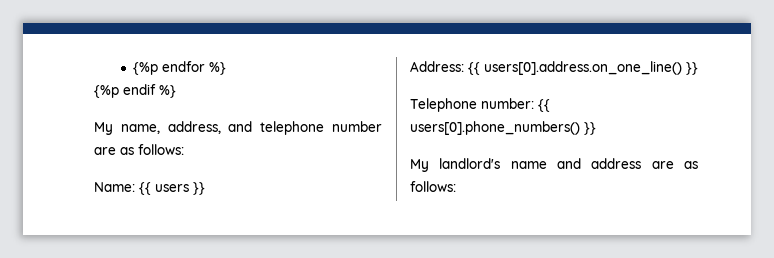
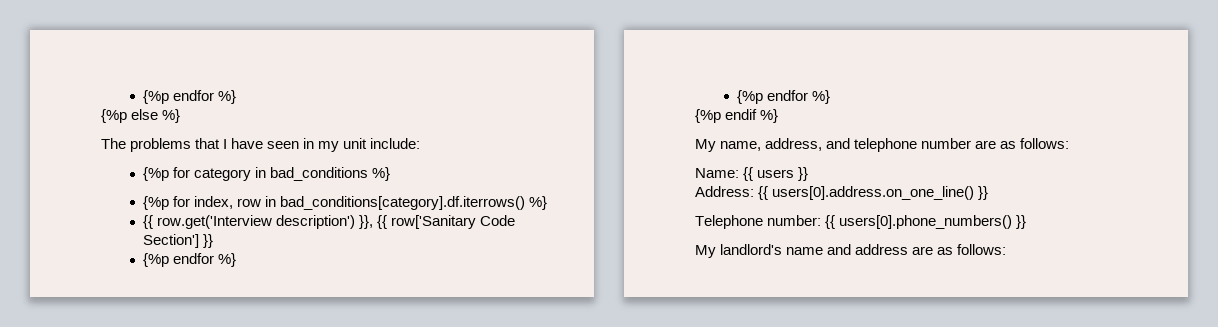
[133,61,227,75] {%p endfor %} -> [143,90,237,104] [101,109,181,123] [101,138,421,152] [143,167,391,181] [143,196,548,210] [143,215,516,229] [143,234,214,248] [143,253,237,267] [737,90,831,104] {%p endfor %} // {%p else %} // The problems that I have seen in my unit include: // {%p for category in bad_conditions %} // {%p for index, row in bad_conditions[category].df.iterrows() %} // {{ row.get('Interview description') }}, {{ row['Sanitary Code Section'] }} // {%p endfor %} // {%p endfor %}

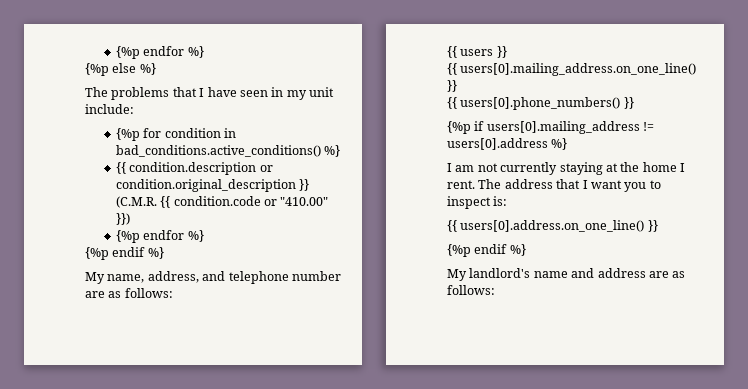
[194,167,391,181] [143,196,548,210] [143,215,516,229] [143,234,214,248] [143,253,237,267] category in bad_conditions %} // {%p for index, row in bad_conditions[category].df.iterrows() %} // {{ row.get('Interview description') }}, {{ row['Sanitary Code Section'] }} // {%p endfor %} -> [164,128,236,138] [115,145,341,157] [115,162,273,175] [115,179,310,192] [115,196,329,208] [115,213,130,225] condition in bad_conditions.active_conditions() %} // {{ condition.description or condition.original_description }} (C.M.R. {{ condition.code or "410.00" }})
[695,168,739,178] Name: -> (173, 293) none
[695,186,989,200] [695,215,1027,229] Address: {{ users[0].address.on_one_line() }} // Telephone number: {{ users[0].phone_numbers() }} -> [447,63,697,76] [447,80,457,92] [447,97,634,110] [447,121,655,134] [447,138,568,150] [447,162,685,175] [447,179,661,192] [447,196,508,209] [447,220,658,232] [447,244,526,257] {{ users[0].mailing_address.on_one_line() }} // {{ users[0].phone_numbers() }} // {%p if users[0].mailing_address != users[0].address %} // I am not currently staying at the home I rent. The address that I want you to inspect is: // {{ users[0].address.on_one_line() }} // {%p endif %}

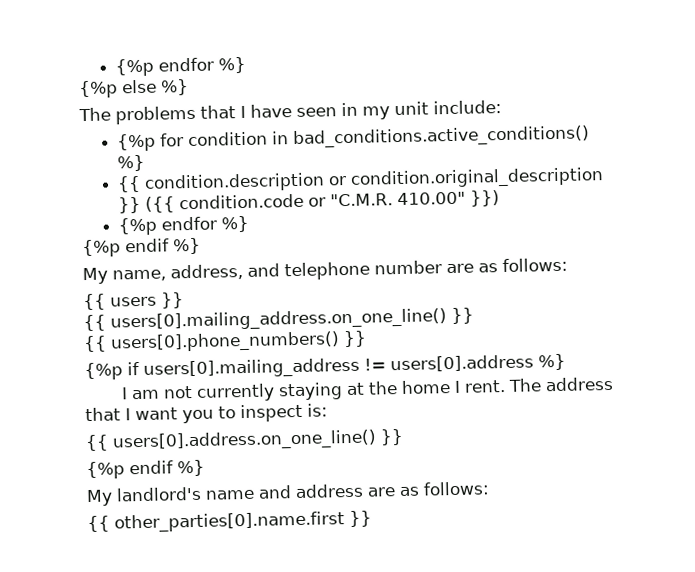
[115,196,329,208] (C.M.R. {{ condition.code or "410.00" -> [144,191,466,213] ({{ condition.code or "C.M.R. 410.00"
(495, 290) none -> [87,510,372,533] // {{ other_parties[0].name.first }}

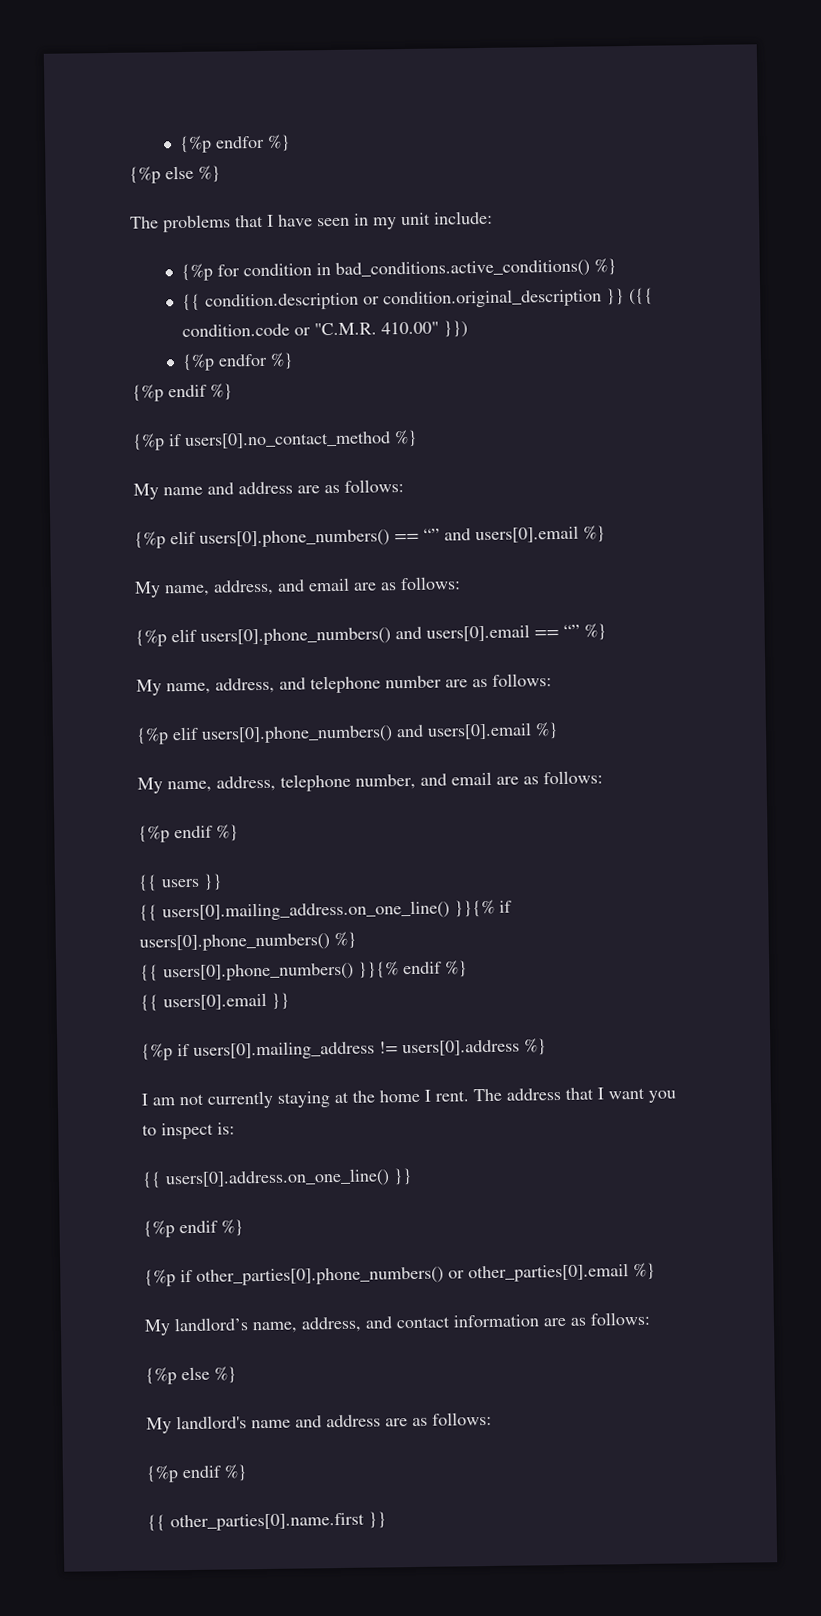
(201, 246) none -> [132,429,418,451] [133,479,404,500] [134,525,606,549] [134,576,461,598] [135,623,607,647] // {%p if users[0].no_contact_method %} // My name and address are as follows: // {%p elif users[0].phone_numbers() == “” and users[0].email %} // My name, address, and email are as follows: // {%p elif users[0].phone_numbers() and users[0].email == “” %}
(568, 265) none -> [136,722,559,745] [137,770,603,794] [138,824,239,843] // {%p elif users[0].phone_numbers() and users[0].email %} // My name, address, telephone number, and email are as follows: // {%p endif %}
[451,307,474,325] [83,331,340,353] }} // {{ users[0].phone_numbers() -> [454,899,512,918] [139,931,357,952] [140,960,468,982] [140,992,267,1012] }}{% if users[0].phone_numbers() %} // {{ users[0].phone_numbers() }}{% endif %} // {{ users[0].email
(205, 468) none -> [144,1262,656,1287] [144,1311,650,1336] [145,1366,237,1385] // {%p if other_parties[0].phone_numbers() or other_parties[0].email %} // My landlord’s name, address, and contact information are as follows: // {%p else %}
(490, 488) none -> [146,1464,248,1483] // {%p endif %}

